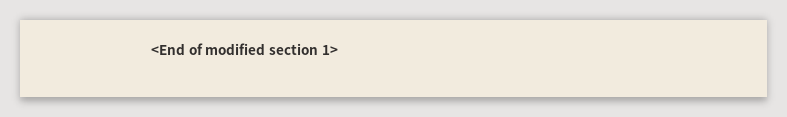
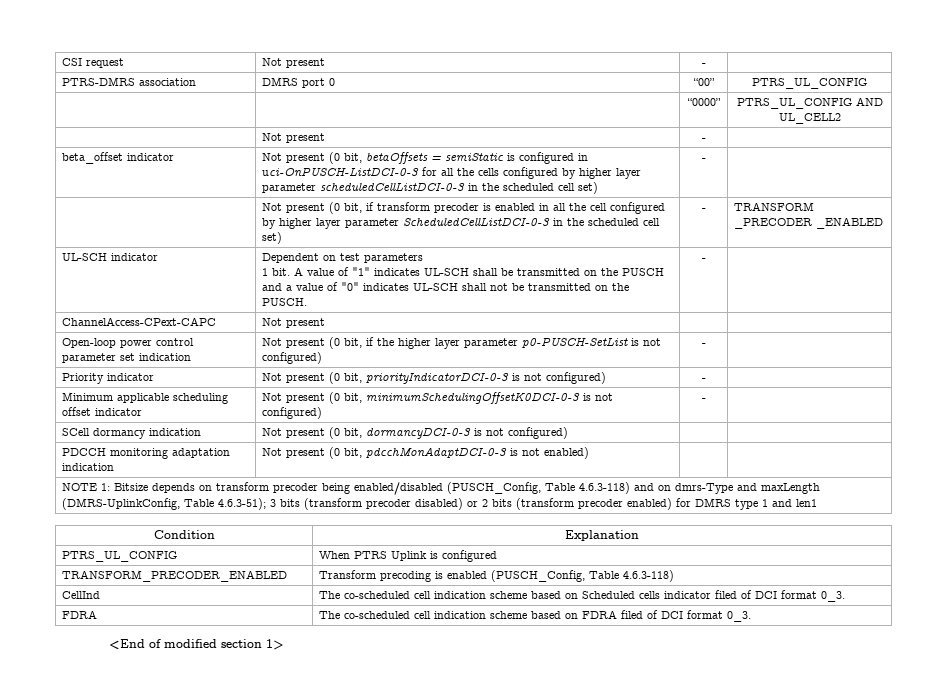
(151, 49) none -> [62,58,125,68] [262,58,326,68] [701,63,706,66] [62,77,197,86] [262,77,336,88] [692,78,715,86] [752,78,867,89] [686,98,721,106] [736,97,883,109] [778,113,841,124] [262,133,326,143] [701,138,706,141] [62,152,175,164] [262,152,589,164] [262,167,642,179] [262,182,599,194] [701,158,706,161] [262,202,666,214] [262,218,661,229] [262,232,283,244] [701,208,706,211] [734,202,815,211] [734,217,884,229] [62,253,159,261] [262,253,424,263] [262,267,665,276] [262,282,630,291] [262,298,308,306] [701,258,706,261] [62,317,217,326] [262,318,326,328] [62,338,195,348] [62,353,192,363] [262,337,662,349] [262,352,323,364] [701,343,706,346] [62,373,155,384] [262,372,607,384] [701,378,706,381] [62,392,229,404] [62,407,143,416] [262,392,614,404] [262,407,323,419] [701,398,706,401] [62,428,202,439] [262,427,569,439] [62,448,231,459] [62,463,115,471] [262,447,590,459] [62,482,821,495] [62,498,818,510] [153,530,215,539] [565,530,639,541] [62,551,178,562] [319,550,498,562] [62,570,288,582] [319,570,675,582] [62,591,101,599] [319,590,846,602] [62,610,98,619] [319,610,752,622] CSI request | Not present | - | // PTRS-DMRS association | DMRS port 0 | “00” | PTRS_UL_CONFIG // | | “0000” | PTRS_UL_CONFIG AND UL_CELL2 // | Not present | - | // beta_offset indicator | Not present (0 bit, betaOffsets = semiStatic is configured in uci-OnPUSCH-ListDCI-0-3 for all the cells configured by higher layer parameter scheduledCellListDCI-0-3 in the scheduled cell set) | - | // | Not present (0 bit, if transform precoder is enabled in all the cell configured by higher layer parameter ScheduledCellListDCI-0-3 in the scheduled cell set) | - | TRANSFORM _PRECODER _ENABLED // UL-SCH indicator | Dependent on test parameters // 1 bit. A value of "1" indicates UL-SCH shall be transmitted on the PUSCH and a value of "0" indicates UL-SCH shall not be transmitted on the PUSCH. | - | // ChannelAccess-CPext-CAPC | Not present | | // Open-loop power control parameter set indication | Not present (0 bit, if the higher layer parameter p0-PUSCH-SetList is not configured) | - | // Priority indicator | Not present (0 bit, priorityIndicatorDCI-0-3 is not configured) | - | // Minimum applicable scheduling offset indicator | Not present (0 bit, minimumSchedulingOffsetK0DCI-0-3 is not configured) | - | // SCell dormancy indication | Not present (0 bit, dormancyDCI-0-3 is not configured) | | // PDCCH monitoring adaptation indication | Not present (0 bit, pdcchMonAdaptDCI-0-3 is not enabled) | | // NOTE 1: Bitsize depends on transform precoder being enabled/disabled (PUSCH_Config, Table 4.6.3-118) and on dmrs-Type and maxLength (DMRS-UplinkConfig, Table 4.6.3-51); 3 bits (transform precoder disabled) or 2 bits (transform precoder enabled) for DMRS type 1 and len1 // Condition | Explanation // PTRS_UL_CONFIG | When PTRS Uplink is configured // TRANSFORM_PRECODER_ENABLED | Transform precoding is enabled (PUSCH_Config, Table 4.6.3-118) // CellInd | The co-scheduled cell indication scheme based on Scheduled cells indicator filed of DCI format 0_3. // FDRA | The co-scheduled cell indication scheme based on FDRA filed of DCI format 0_3. //

